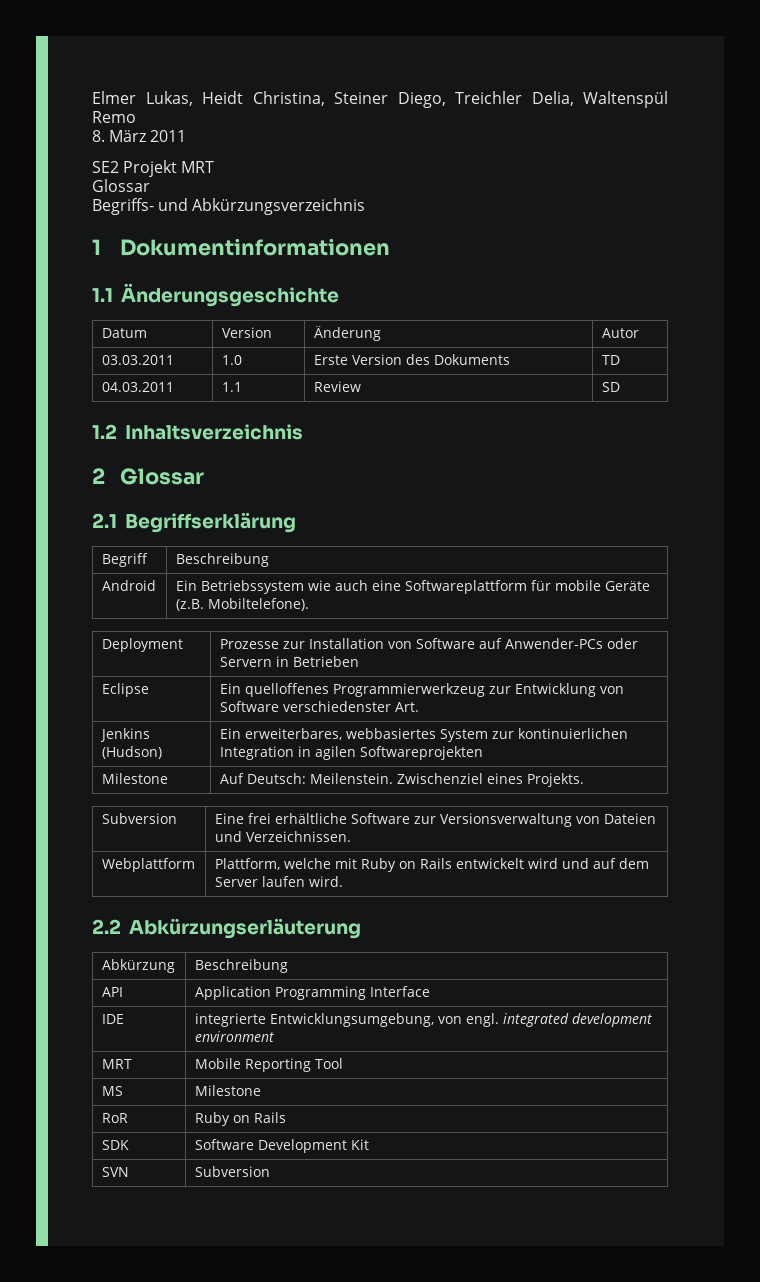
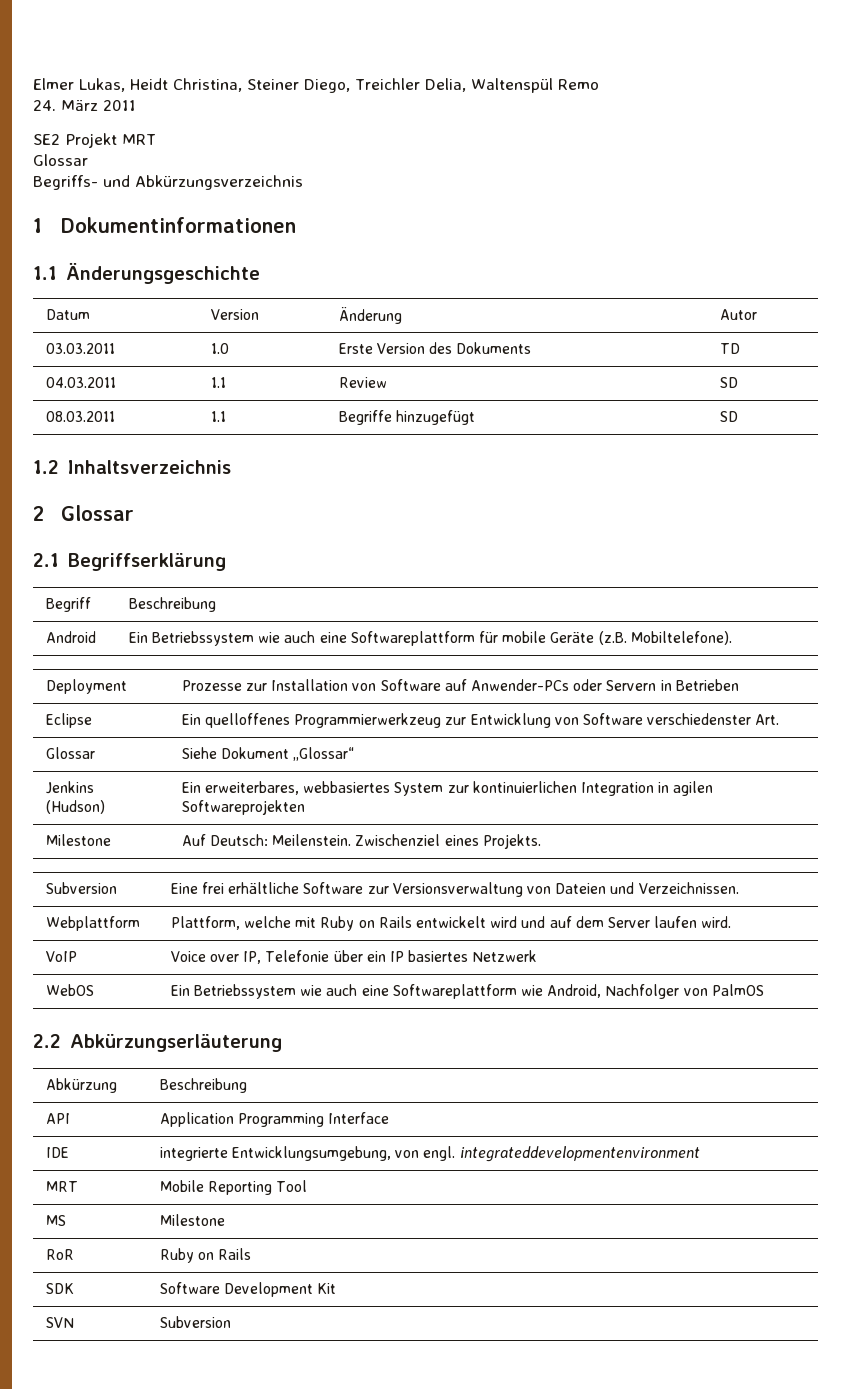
[92,130,105,142] 8. -> [33,100,56,111] 24.
(620, 387) none -> [45,411,115,422] [210,411,226,422] [338,410,476,425] [719,411,738,422] // 08.03.2011 | 1.1 | Begriffe hinzugefügt | SD
(419, 707) none -> [45,747,95,759] [181,747,355,761] // Glossar | Siehe Dokument „Glossar“
(343, 881) none -> [45,951,77,962] [170,950,538,964] [45,984,94,996] [170,984,764,999] // VoIP | Voice over IP, Telefonie über ein IP basiertes Netzwerk // WebOS | Ein Betriebssystem wie auch eine Softwareplattform wie Android, Nachfolger von PalmOS
[502,1013,652,1027] [194,1031,274,1042] integrated development environment -> [459,1146,700,1162] integrateddevelopmentenvironment

